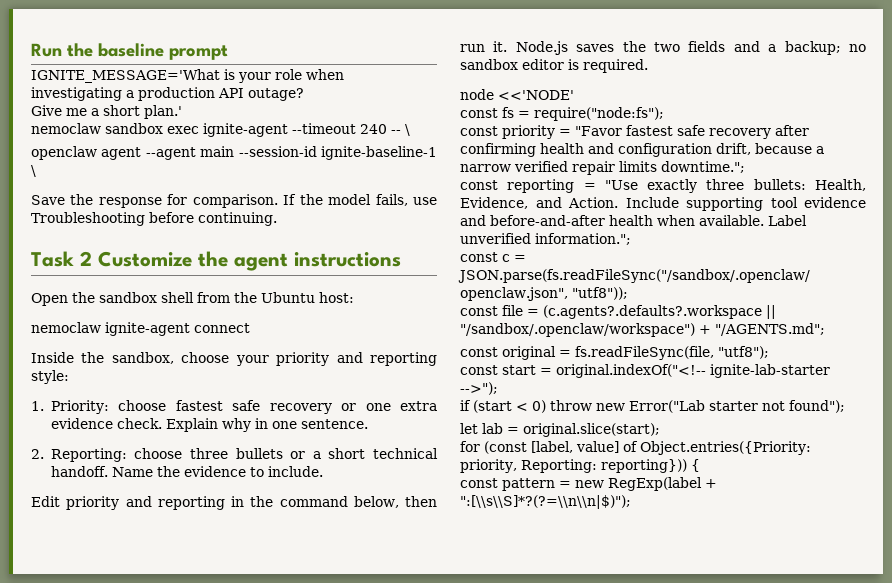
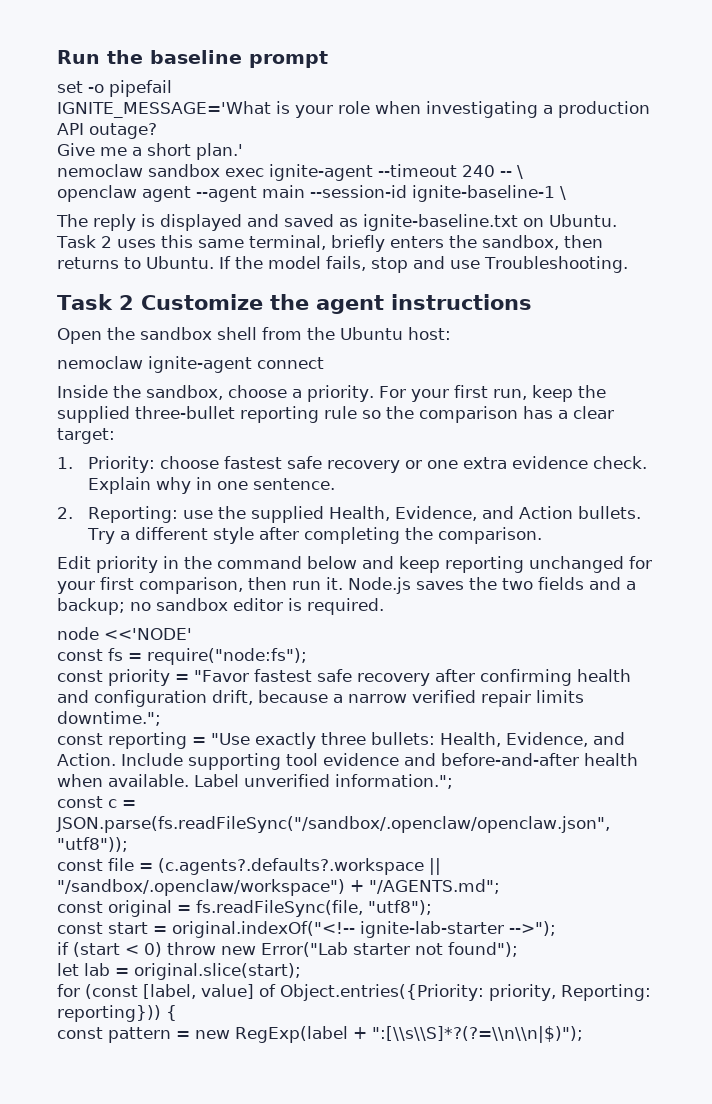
(228, 52) none -> [57,80,172,97] // set -o pipefail
[31,194,438,208] [31,212,277,226] Save the response for comparison. If the model fails, use Troubleshooting before continuing. -> [56,214,617,231] [56,235,603,252] [57,256,628,273] The reply is displayed and saved as ignite-baseline.txt on Ubuntu. Task 2 uses this same terminal, briefly enters the sandbox, then returns to Ubuntu. If the model fails, stop and use Troubleshooting.
[235,352,437,366] [31,370,69,384] your priority and reporting style: -> [292,385,606,402] [57,406,614,423] [57,428,115,444] a priority. For your first run, keep the supplied three-bullet reporting rule so the comparison has a clear target:
[134,448,438,459] [50,466,323,477] choose three bullets or a short technical handoff. Name the evidence to include. -> [183,506,642,523] [87,527,543,544] use the supplied Health, Evidence, and Action bullets. Try a different style after completing the comparison.
[125,496,225,510] and reporting -> (158, 564) none
[353,496,399,508] below, -> [307,556,652,573] [57,577,243,594] below and keep reporting unchanged for your first comparison,

